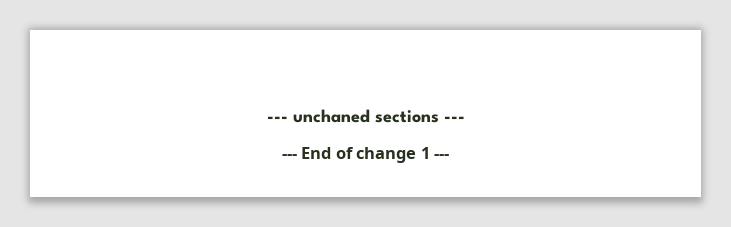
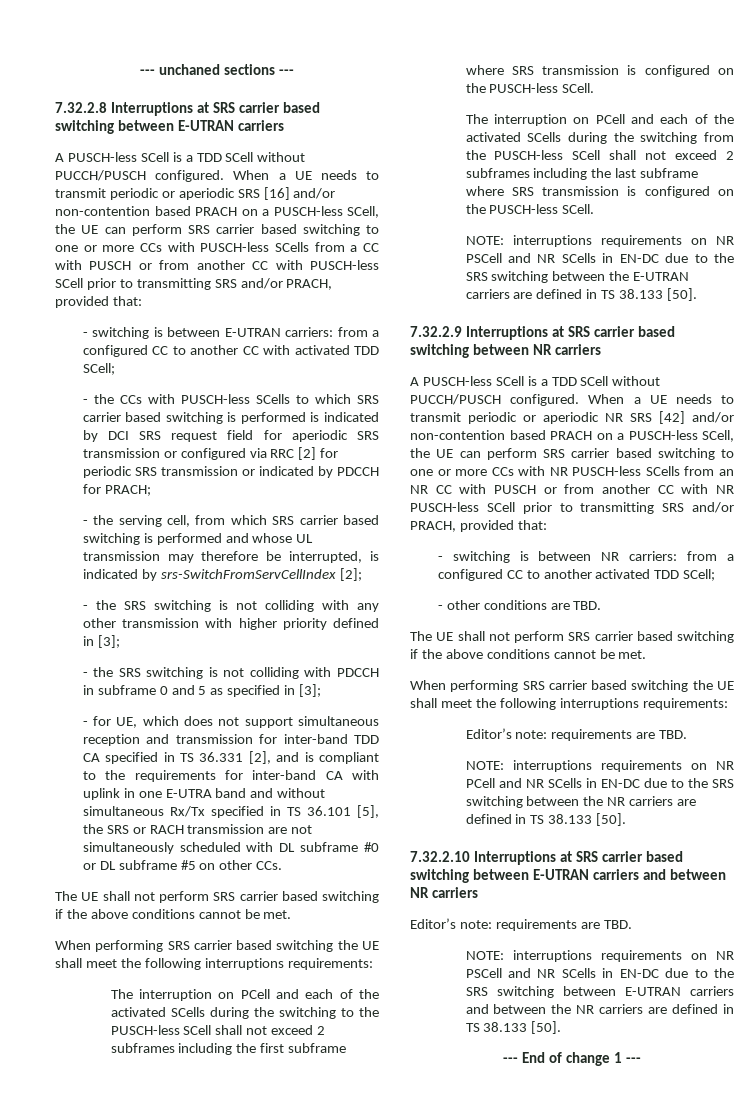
(465, 119) none -> [55,102,320,116] [55,120,284,134] [55,152,306,162] [55,170,379,182] [55,187,336,200] [55,206,379,218] [55,224,379,236] [55,242,380,252] [55,260,380,270] [55,278,333,290] [55,296,142,308] [82,327,380,339] [82,345,379,357] [82,363,115,375] [82,394,380,404] [82,412,379,424] [82,430,379,442] [82,447,339,460] [82,466,379,478] [82,484,151,496] [82,515,380,527] [82,533,314,545] [82,551,379,563] [82,568,362,581] [82,600,379,612] [82,618,379,630] [82,635,120,648] [82,667,380,679] [82,684,322,697] [82,716,379,728] [82,734,379,746] [82,751,380,764] [82,770,379,782] [82,788,326,800] [82,805,379,818] [82,824,313,834] [82,842,379,854] [82,860,283,870] [55,891,379,903] [55,909,292,919] [55,940,379,952] [55,958,373,970] [110,989,379,1001] [110,1007,379,1019] [110,1025,326,1035] [110,1043,347,1055] [465,65,734,77] [465,83,595,93] [465,114,734,126] [465,132,734,144] [465,150,734,160] [465,168,699,180] [465,186,734,198] [465,204,595,214] [465,235,734,247] [465,253,734,263] [465,271,690,283] [465,288,698,301] [410,326,675,340] [410,344,601,358] [410,376,661,386] [410,394,734,406] [410,411,734,424] [410,430,734,442] [410,448,734,460] [410,466,734,476] [410,484,734,494] [410,502,734,514] [410,520,547,532] [437,551,734,563] [437,569,716,581] [437,600,602,610] [410,631,734,643] [410,649,647,659] [410,680,734,692] [410,698,728,710] [465,728,688,741] [465,760,734,772] [465,778,734,788] [465,796,697,808] [465,813,627,826] [410,851,683,865] [410,869,726,883] [410,887,478,898] [410,918,632,931] [465,950,734,962] [465,968,734,978] [465,986,734,998] [465,1004,734,1014] [465,1021,562,1034] // 7.32.2.8 Interruptions at SRS carrier based switching between E-UTRAN carriers // A PUSCH-less SCell is a TDD SCell without PUCCH/PUSCH configured. When a UE needs to transmit periodic or aperiodic SRS [16] and/or non-contention based PRACH on a PUSCH-less SCell, the UE can perform SRS carrier based switching to one or more CCs with PUSCH-less SCells from a CC with PUSCH or from another CC with PUSCH-less SCell prior to transmitting SRS and/or PRACH, provided that: // - switching is between E-UTRAN carriers: from a configured CC to another CC with activated TDD SCell; // - the CCs with PUSCH-less SCells to which SRS carrier based switching is performed is indicated by DCI SRS request field for aperiodic SRS transmission or configured via RRC [2] for periodic SRS transmission or indicated by PDCCH for PRACH; // - the serving cell, from which SRS carrier based switching is performed and whose UL transmission may therefore be interrupted, is indicated by srs-SwitchFromServCellIndex [2]; // - the SRS switching is not colliding with any other transmission with higher priority defined in [3]; // - the SRS switching is not colliding with PDCCH in subframe 0 and 5 as specified in [3]; // - for UE, which does not support simultaneous reception and transmission for inter-band TDD CA specified in TS 36.331 [2], and is compliant to the requirements for inter-band CA with uplink in one E-UTRA band and without simultaneous Rx/Tx specified in TS 36.101 [5], the SRS or RACH transmission are not simultaneously scheduled with DL subframe #0 or DL subframe #5 on other CCs. // The UE shall not perform SRS carrier based switching if the above conditions cannot be met. // When performing SRS carrier based switching the UE shall meet the following interruptions requirements: // The interruption on PCell and each of the activated SCells during the switching to the PUSCH-less SCell shall not exceed 2 subframes including the first subframe where SRS transmission is configured on the PUSCH-less SCell. // The interruption on PCell and each of the activated SCells during the switching from the PUSCH-less SCell shall not exceed 2 subframes including the last subframe where SRS transmission is configured on the PUSCH-less SCell. // NOTE: interruptions requirements on NR PSCell and NR SCells in EN-DC due to the SRS switching between the E-UTRAN carriers are defined in TS 38.133 [50]. // 7.32.2.9 Interruptions at SRS carrier based switching between NR carriers // A PUSCH-less SCell is a TDD SCell without PUCCH/PUSCH configured. When a UE needs to transmit periodic or aperiodic NR SRS [42] and/or non-contention based PRACH on a PUSCH-less SCell, the UE can perform SRS carrier based switching to one or more CCs with NR PUSCH-less SCells from an NR CC with PUSCH or from another CC with NR PUSCH-less SCell prior to transmitting SRS and/or PRACH, provided that: // - switching is between NR carriers: from a configured CC to another activated TDD SCell; // - other conditions are TBD. // The UE shall not perform SRS carrier based switching if the above conditions cannot be met. // When performing SRS carrier based switching the UE shall meet the following interruptions requirements: // Editor’s note: requirements are TBD. // NOTE: interruptions requirements on NR PCell and NR SCells in EN-DC due to the SRS switching between the NR carriers are defined in TS 38.133 [50]. // 7.32.2.10 Interruptions at SRS carrier based switching between E-UTRAN carriers and between NR carriers // Editor’s note: requirements are TBD. // NOTE: interruptions requirements on NR PSCell and NR SCells in EN-DC due to the SRS switching between E-UTRAN carriers and between the NR carriers are defined in TS 38.133 [50].

